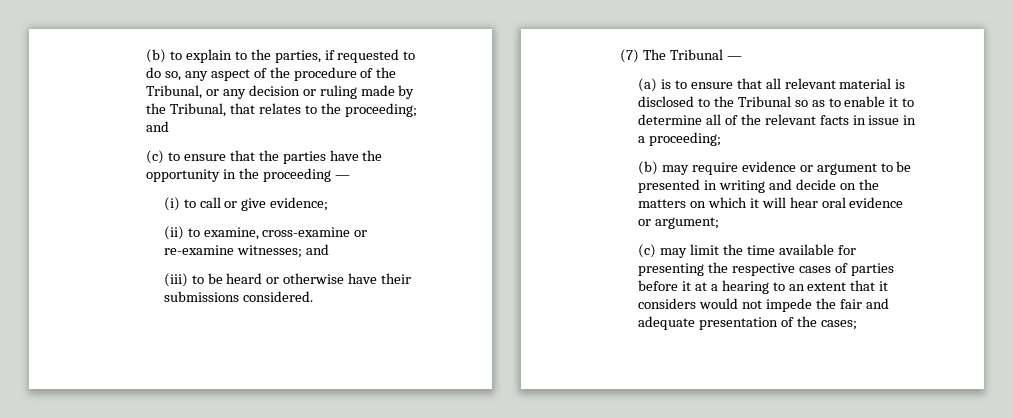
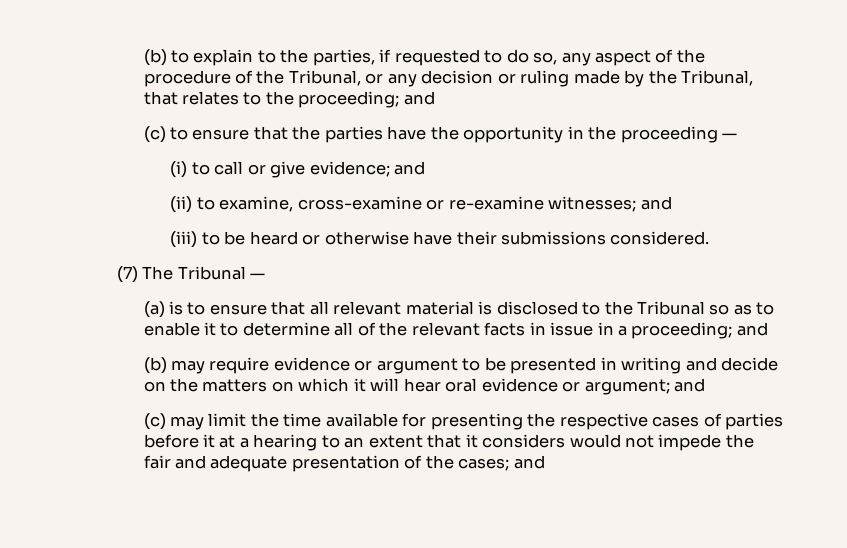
(329, 204) none -> [394,161,426,175] and
(721, 139) none -> [736,322,768,336] and
(719, 223) none -> [673,378,705,392] and
(857, 325) none -> [513,455,545,469] and

